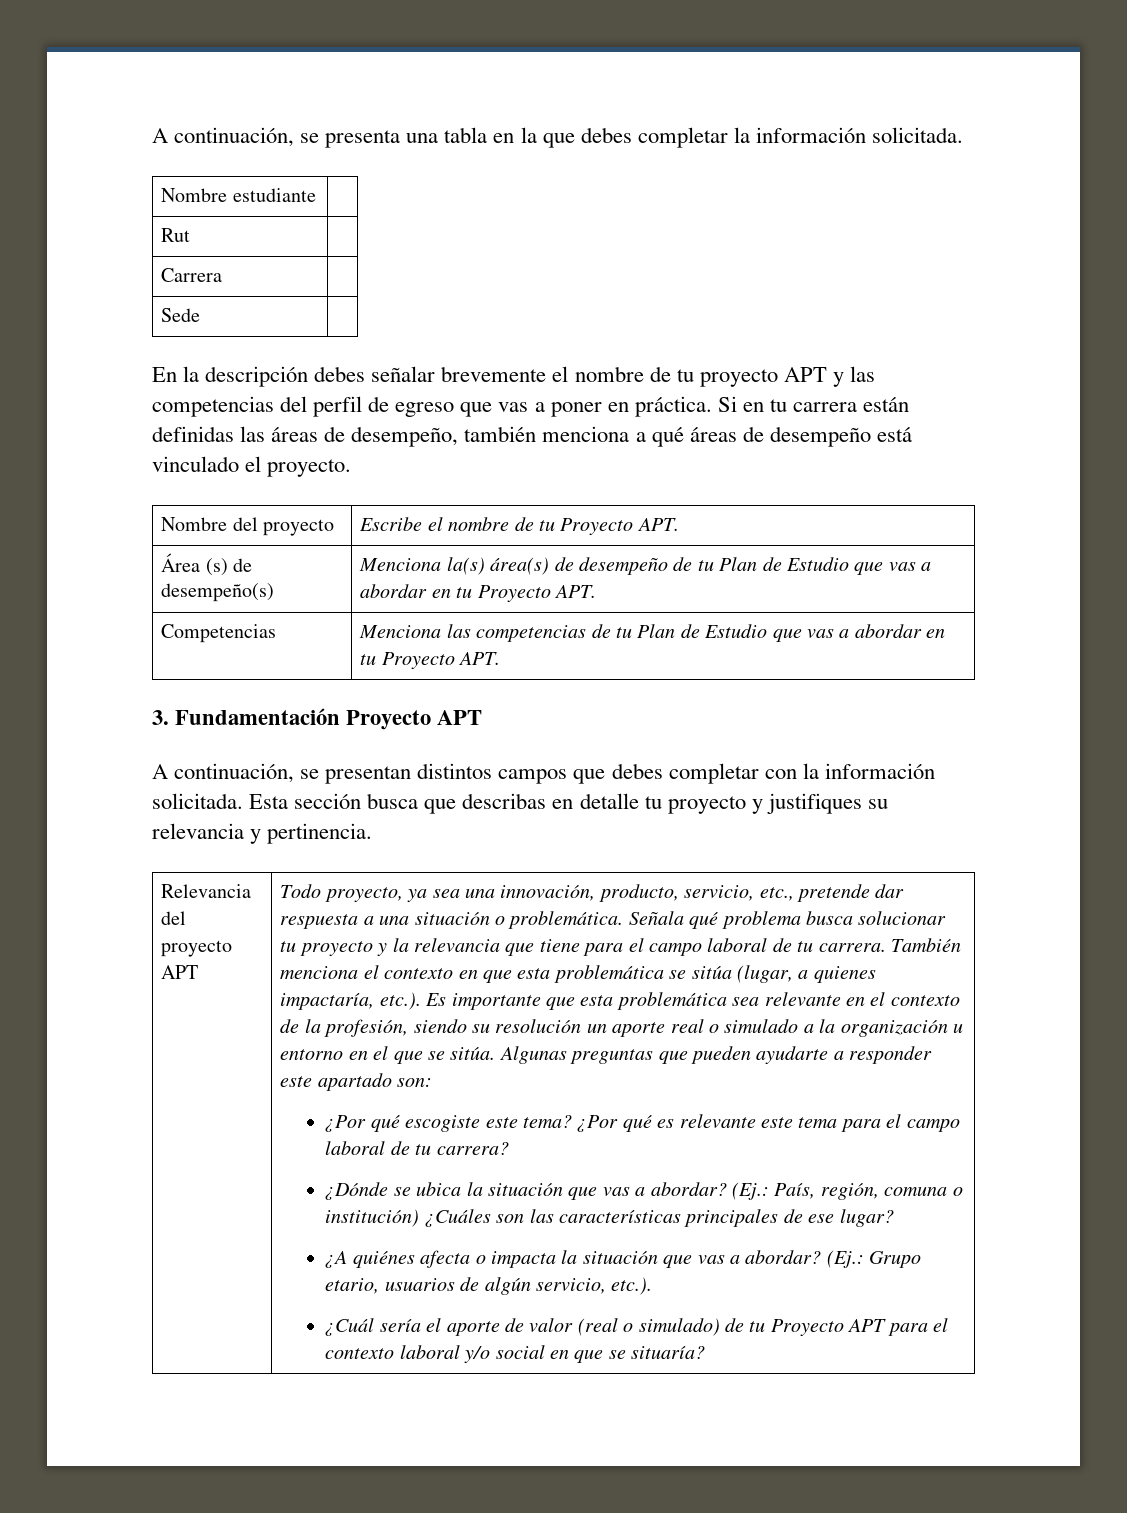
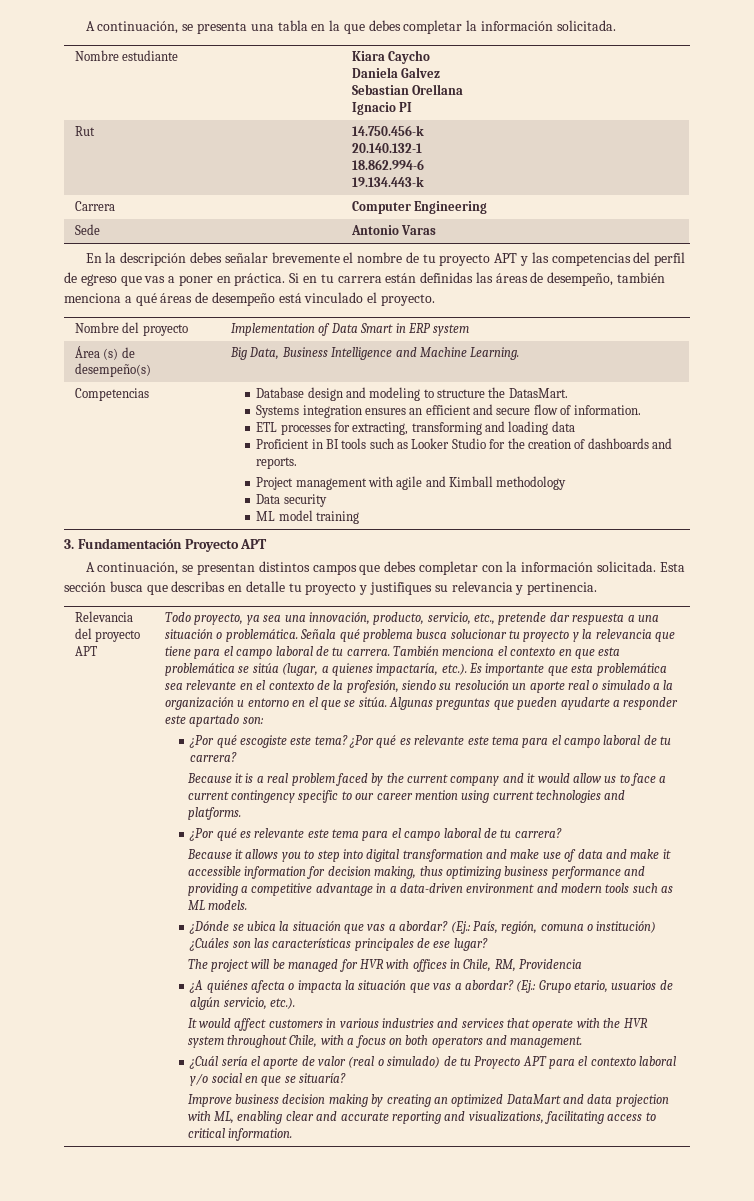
[161,228,191,242] // Rut | -> [352,50,431,64] [352,67,441,78] [352,84,464,95] [352,102,413,115] [75,126,96,136] [352,125,425,136] [352,143,423,153] [352,159,425,170] [352,176,425,187] Kiara Caycho // Daniela Galvez // Sebastian Orellana // Ignacio PI // Rut | 14.750.456-k // 20.140.132-1 // 18.862.994-6 // 19.134.443-k
(223, 275) none -> [352,201,488,214] Computer Engineering
(201, 315) none -> [351,225,437,235] Antonio Varas
[359,517,679,536] [161,553,253,576] [161,583,275,602] [359,557,932,575] [360,584,596,603] [161,624,277,643] [359,624,946,642] [360,652,501,670] Escribe el nombre de tu Proyecto APT. // Área (s) de desempeño(s) | Menciona la(s) área(s) de desempeño de tu Plan de Estudio que vas a abordar en tu Proyecto APT. // Competencias | Menciona las competencias de tu Plan de Estudio que vas a abordar en tu Proyecto APT. -> [231,323,470,336] [75,346,135,360] [75,363,152,377] [230,347,520,360] [75,388,150,401] [256,387,568,401] [256,404,641,418] [256,421,575,435] [256,438,673,449] [256,457,298,469] [256,476,567,490] [256,494,327,507] [256,510,359,524] Implementation of Data Smart in ERP system // Área (s) de desempeño(s) | Big Data, Business Intelligence and Machine Learning. // Competencias | Database design and modeling to structure the DatasMart. // Systems integration ensures an efficient and secure flow of information. // ETL processes for extracting, transforming and loading data // Proficient in BI tools such as Looker Studio for the creation of dashboards and reports. // Project management with agile and Kimball methodology // Data security // ML model training
(509, 1148) none -> [186,773,667,786] [187,790,626,803] [187,807,241,820] [189,828,562,841] [186,849,671,862] [187,866,646,879] [187,883,674,896] [187,900,248,910] // Because it is a real problem faced by the current company and it would allow us to face a current contingency specific to our career mention using current technologies and platforms. // ¿Por qué es relevante este tema para el campo laboral de tu carrera? // Because it allows you to step into digital transformation and make use of data and make it accessible information for decision making, thus optimizing business performance and providing a competitive advantage in a data-driven environment and modern tools such as ML models.
(894, 1218) none -> [187,959,583,972] // The project will be managed for HVR with offices in Chile, RM, Providencia
(653, 1286) none -> [187,1018,648,1031] [187,1035,583,1048] // It would affect customers in various industries and services that operate with the HVR system throughout Chile, with a focus on both operators and management.
(706, 1352) none -> [187,1094,669,1107] [187,1111,656,1124] [187,1128,293,1141] // Improve business decision making by creating an optimized DataMart and data projection with ML, enabling clear and accurate reporting and visualizations, facilitating access to critical information.

